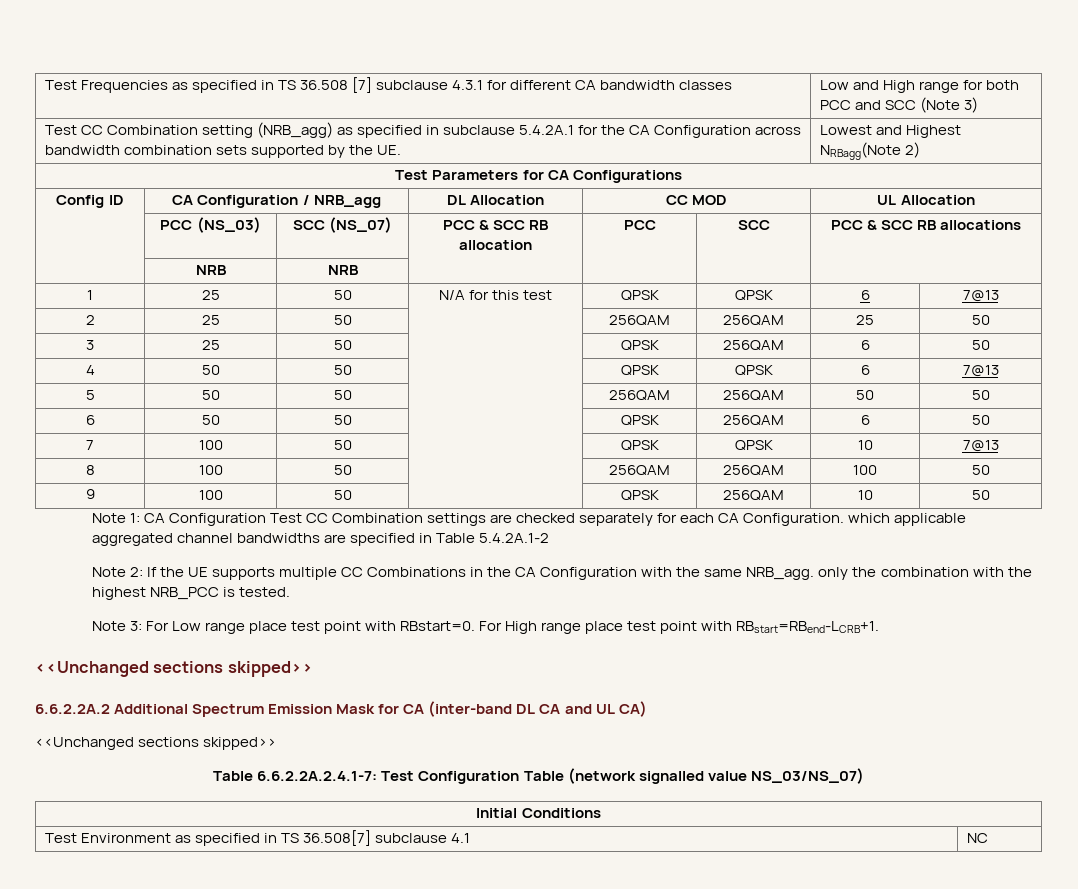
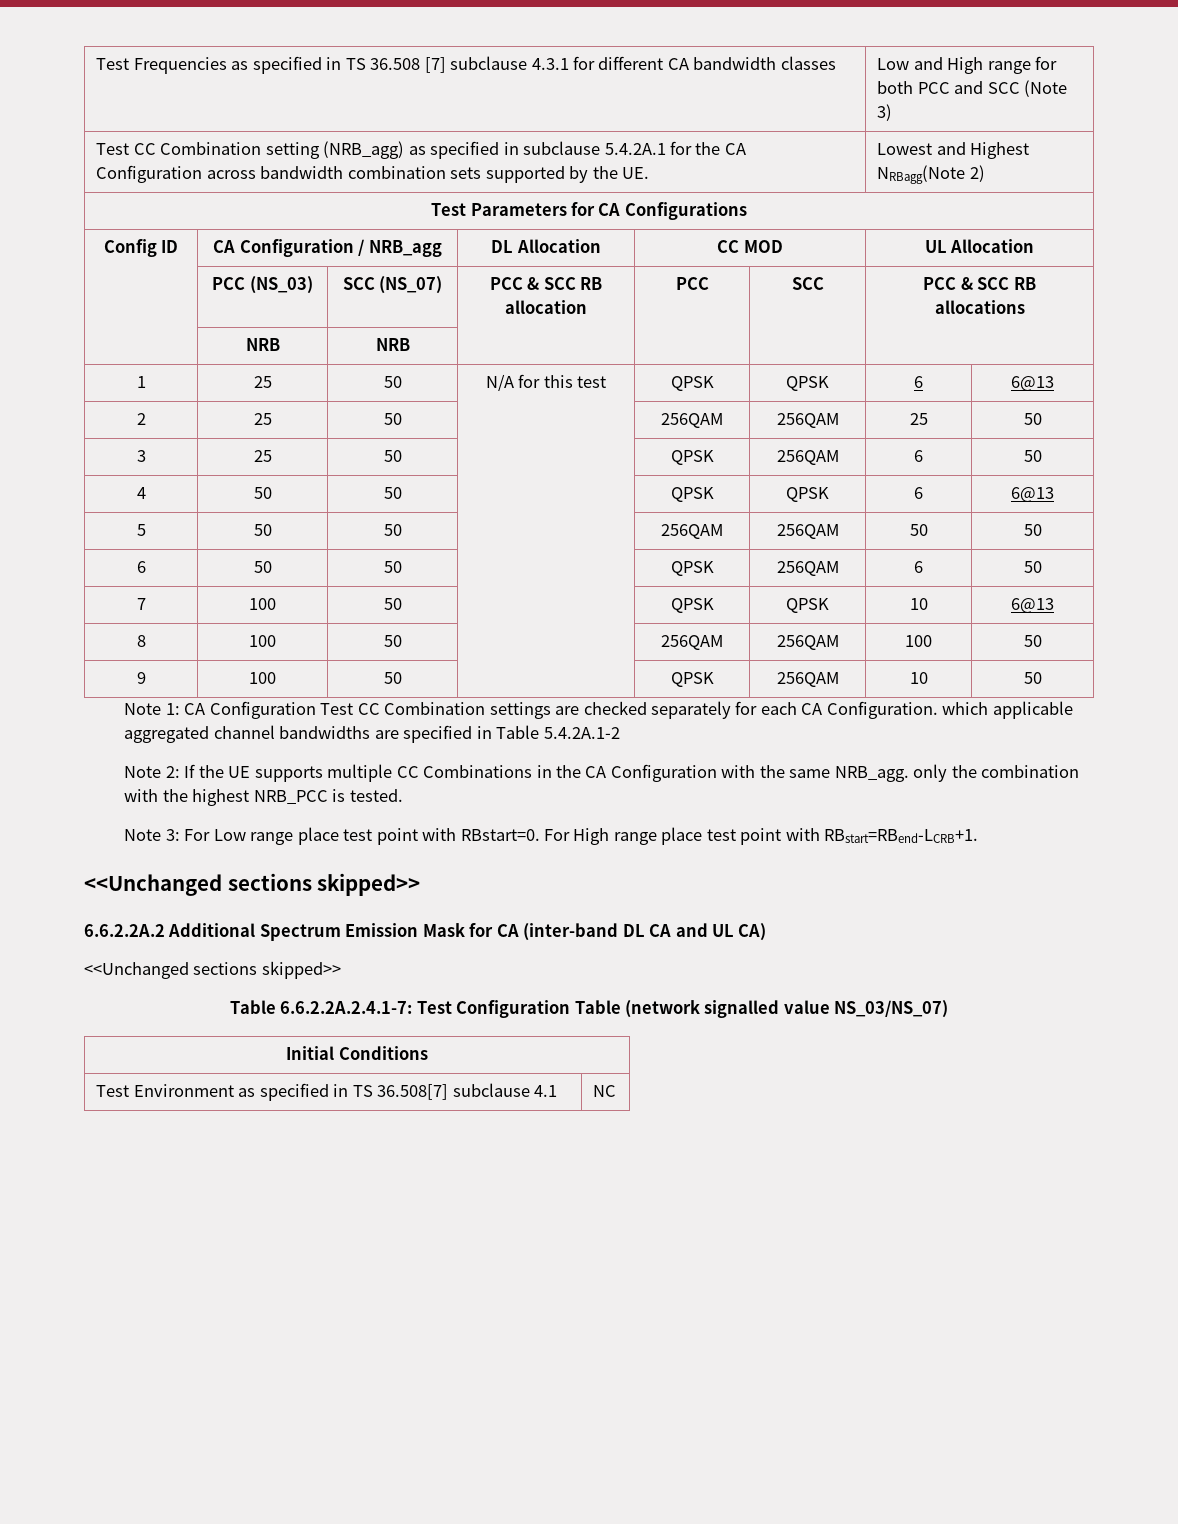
[962,290,999,302] 7@13 -> [1011,376,1054,391] 6@13
[962,365,999,377] 7@13 -> [1011,487,1054,502] 6@13
[962,440,999,452] 7@13 -> [1011,598,1054,613] 6@13

